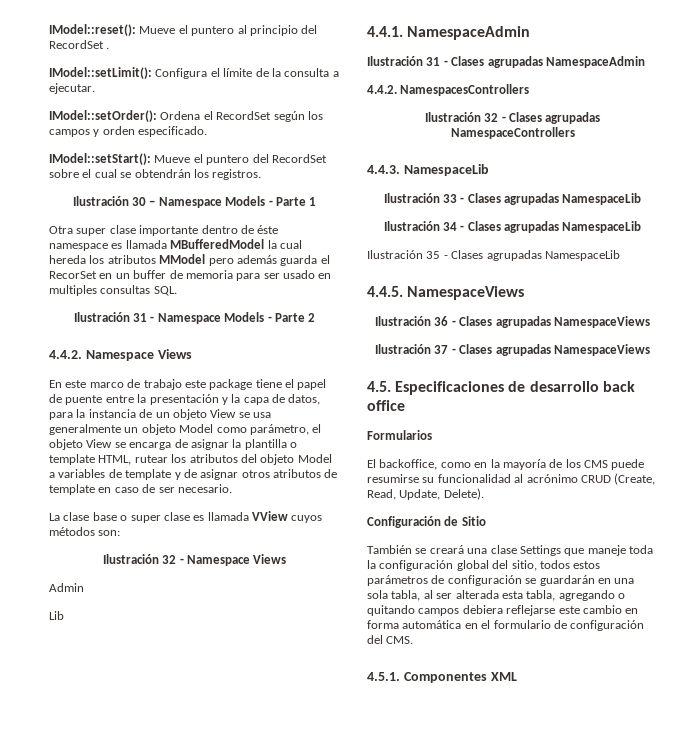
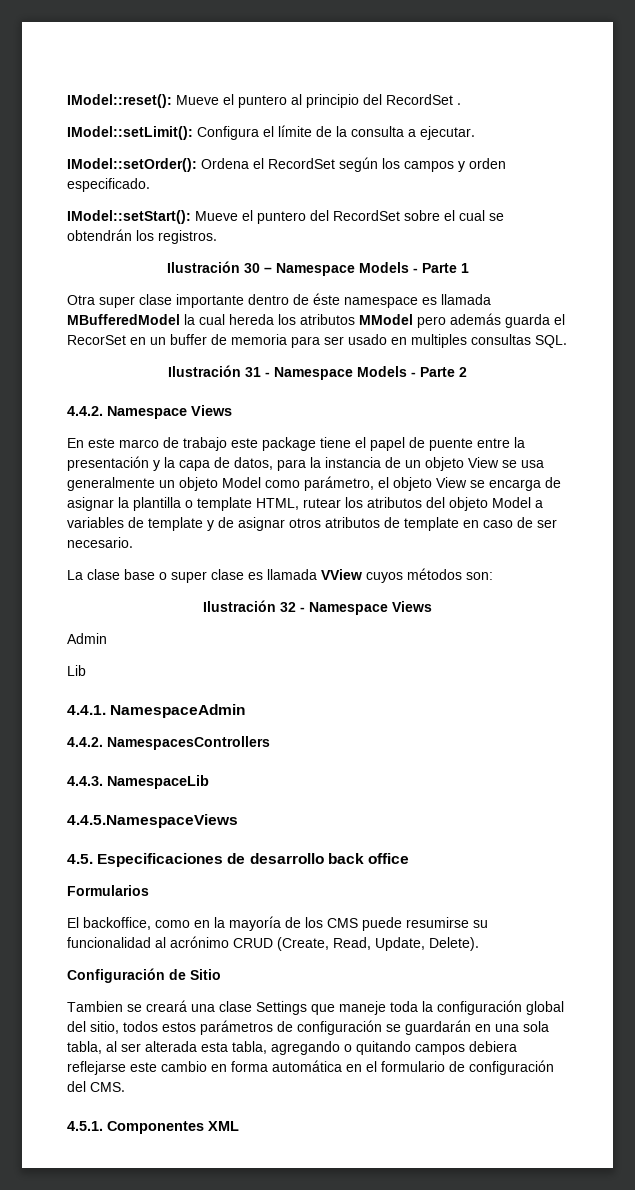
[367,56,645,68] [367,84,530,96] [424,112,601,124] [450,127,575,139] [367,164,489,176] [383,193,642,205] [383,221,642,233] [367,250,620,261] [367,286,525,300] [375,316,650,328] [375,344,650,356] Ilustración 31 - Clases agrupadas NamespaceAdmin // 4.4.2. NamespacesControllers // Ilustración 32 - Clases agrupadas NamespaceControllers // 4.4.3. NamespaceLib // Ilustración 33 - Clases agrupadas NamespaceLib // Ilustración 34 - Clases agrupadas NamespaceLib // Ilustración 35 - Clases agrupadas NamespaceLib // 4.4.5. NamespaceViews // Ilustración 36 - Clases agrupadas NamespaceViews // Ilustración 37 - Clases agrupadas NamespaceViews -> [67,736,270,750] [67,775,209,789] [67,814,238,828] 4.4.2. NamespacesControllers // 4.4.3. NamespaceLib // 4.4.5.NamespaceViews
[367,545,412,554] También -> [67,1001,123,1012] Tambien

